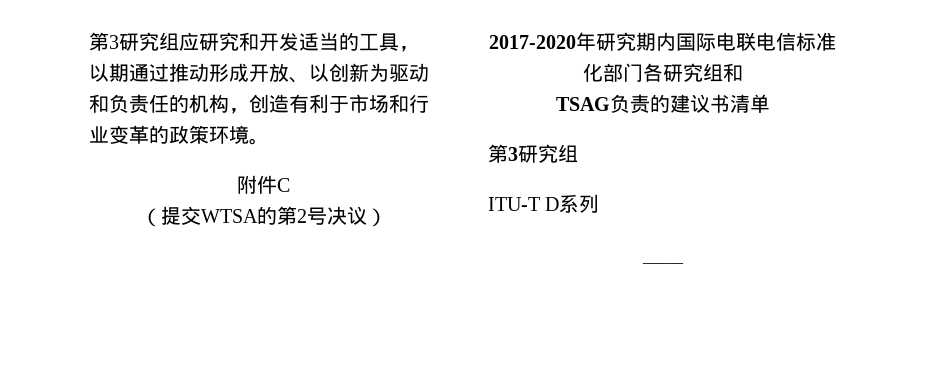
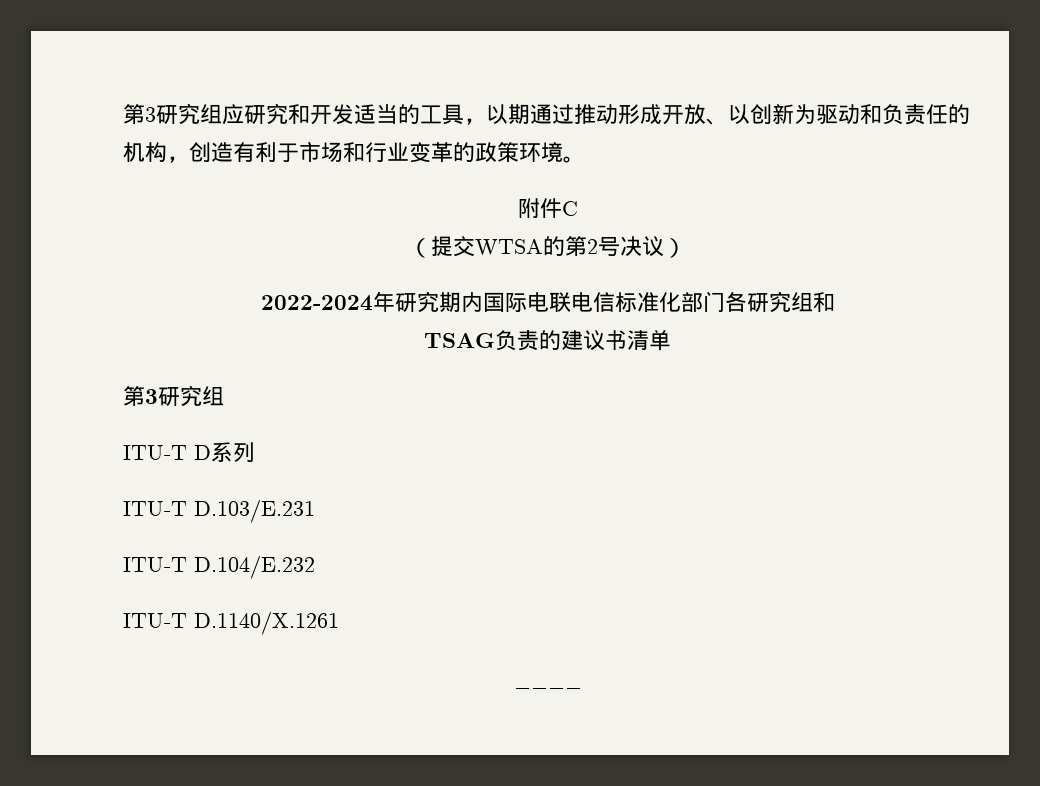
[489,35,576,49] 2017-2020 -> [260,295,373,311] 2022-2024
(600, 203) none -> [123,499,315,523] [123,555,315,579] [123,611,339,635] // ITU-T D.103/E.231 // ITU-T D.104/E.232 // ITU-T D.1140/X.1261

